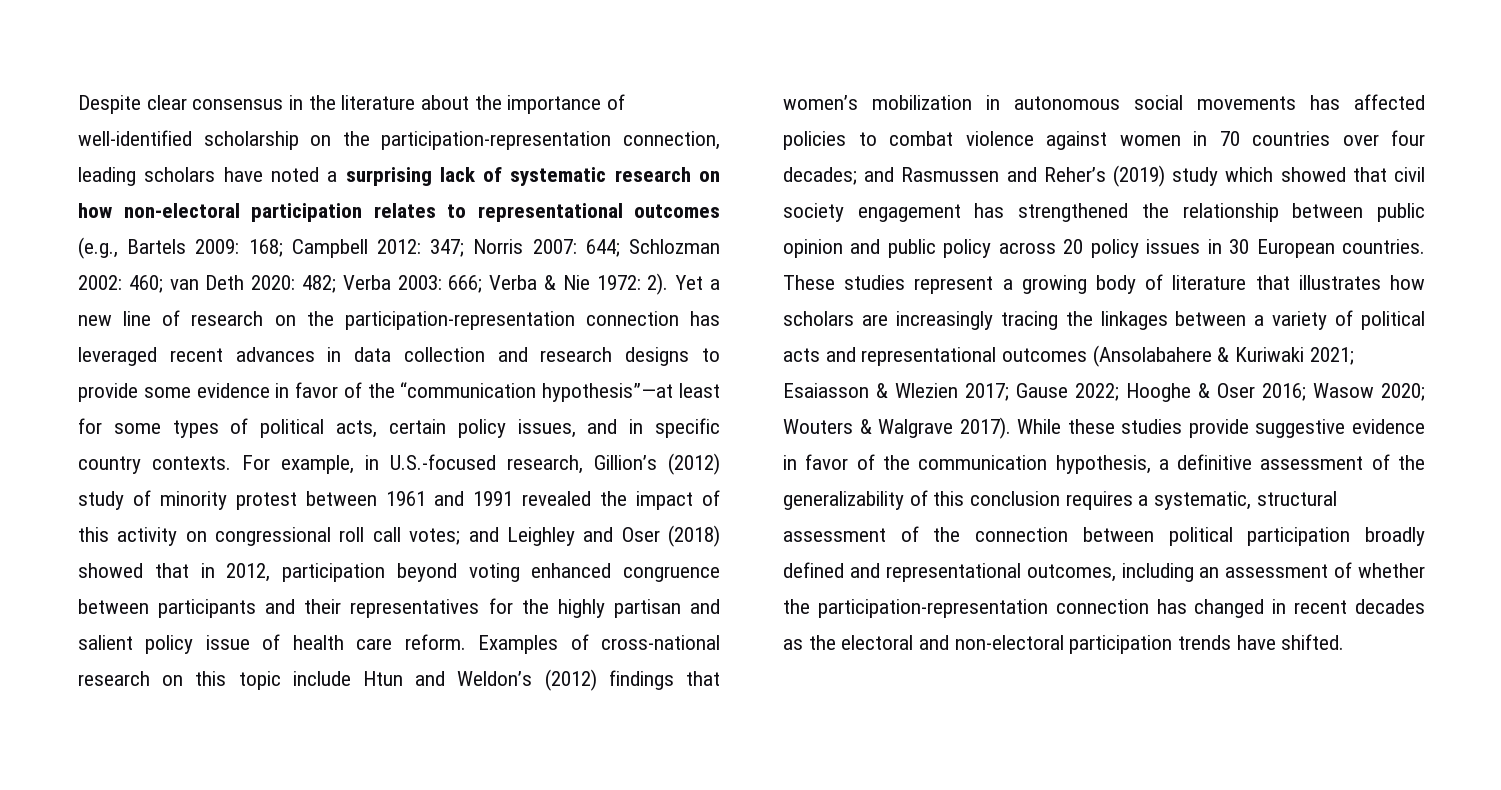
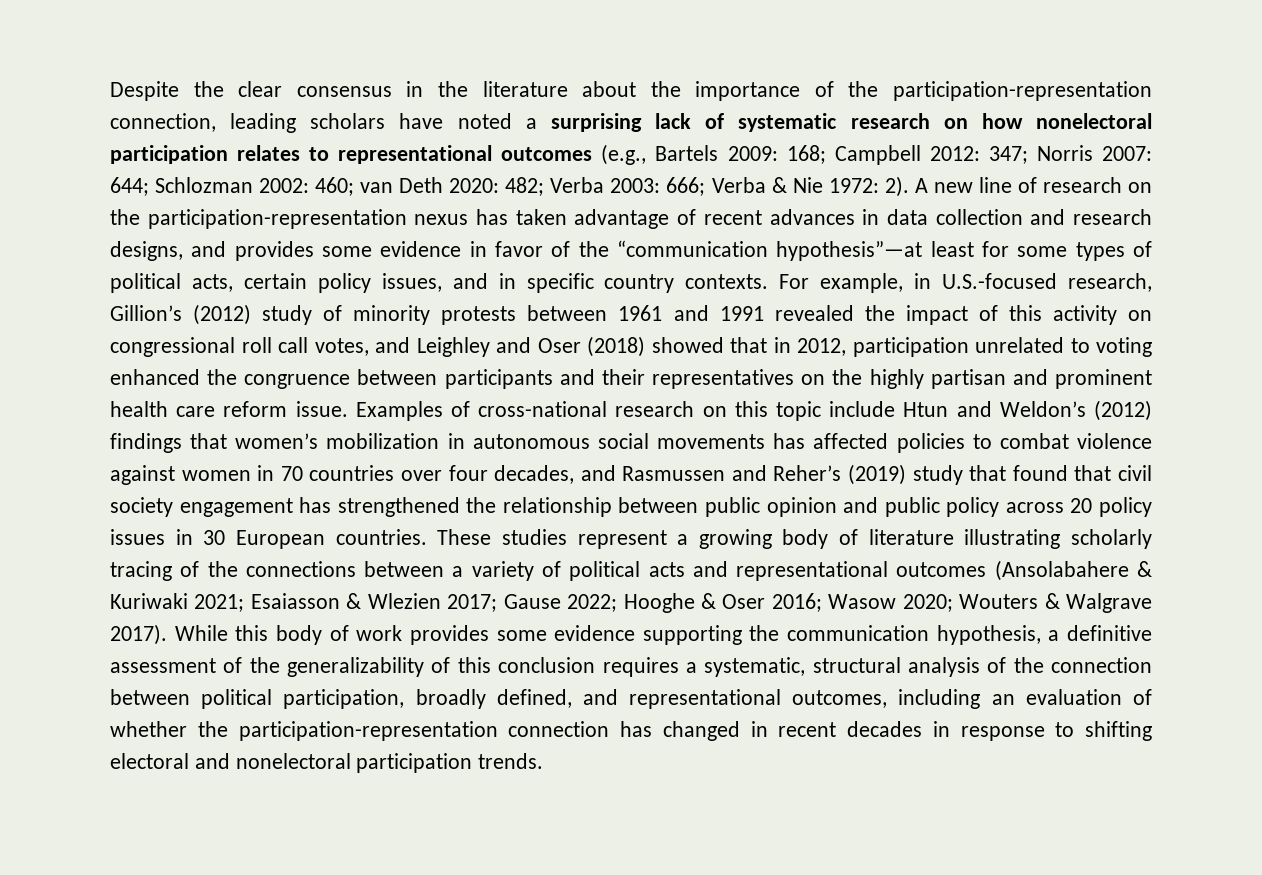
(141, 104) none -> [193,81,224,97] the
[78,130,332,150] well-identified scholarship on -> (834, 89) none
[123,203,240,218] non-electoral -> [1036,113,1153,129] nonelectoral
[675,275,720,290] Yet a -> [914,178,928,193] A
[585,311,720,326] [78,347,157,366] connection has leveraged -> [414,209,697,229] nexus has taken advantage of
[625,347,720,366] [78,383,138,402] designs to provide -> [110,241,314,261] designs, and provides
[235,492,297,510] protest -> [441,306,517,325] protests
[409,528,461,545] votes; -> [314,338,369,356] votes,
[396,563,457,582] beyond -> [975,337,1090,353] unrelated to
(612, 570) none -> [207,369,238,385] the
[488,598,513,614] for -> [801,374,826,385] on
[78,634,466,654] salient policy issue of health care reform. -> [1055,369,1153,389] [110,401,348,417] prominent health care reform issue.
[783,167,857,185] decades; -> [494,465,575,484] decades,
[1225,167,1346,182] which showed -> [969,465,1068,481] that found
[1255,275,1425,290] [783,311,1168,330] that illustrates how scholars are increasingly tracing the linkages -> [964,529,1152,549] [110,561,356,581] illustrating scholarly tracing of the connections
[1067,419,1425,438] [783,454,875,470] these studies provide suggestive evidence in favor of -> [235,625,742,645] this body of work provides some evidence supporting
[783,528,886,542] assessment -> [907,657,980,677] analysis
[1247,527,1425,546] [783,562,844,578] participation broadly defined -> [283,689,572,709] participation, broadly defined,
[1225,564,1329,578] assessment -> [1025,689,1122,705] evaluation
[783,634,1345,654] as the electoral and non-electoral participation trends have shifted. -> [932,721,1152,741] [110,753,544,773] in response to shifting electoral and nonelectoral participation trends.

